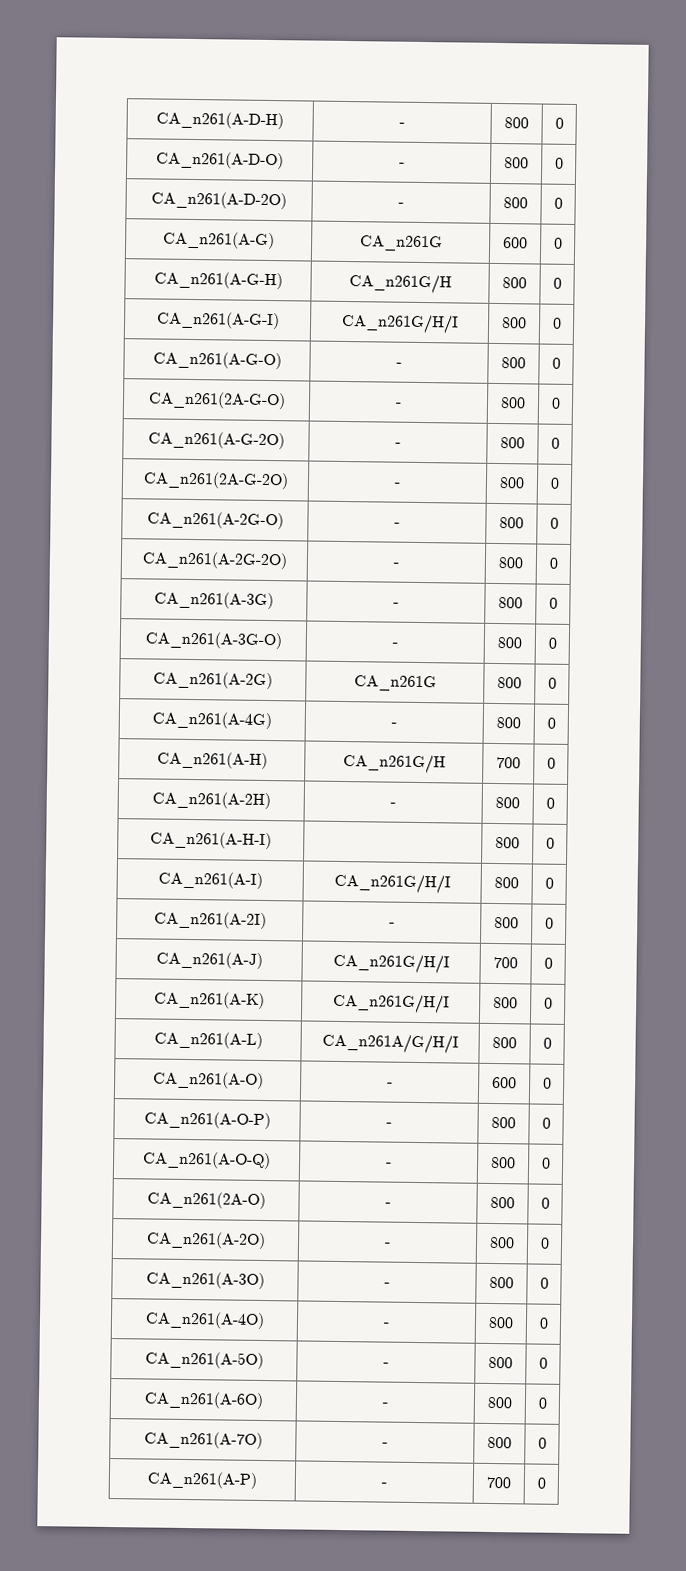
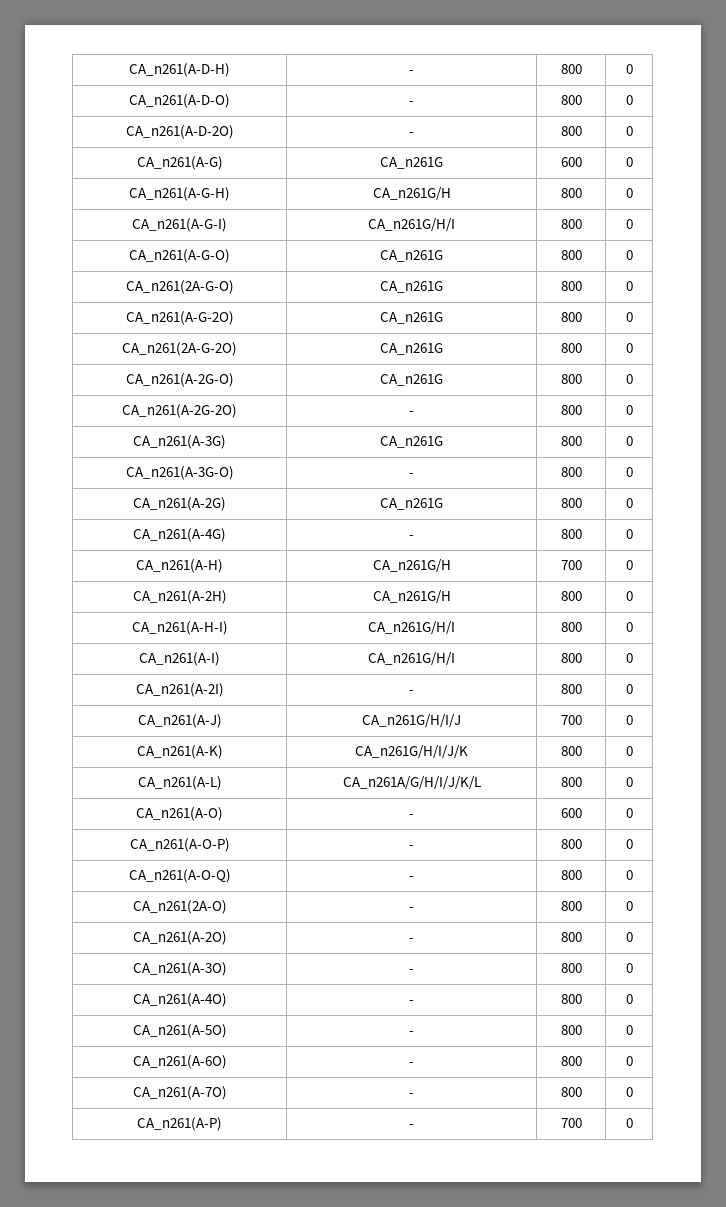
[396,362,402,367] - -> [380,250,443,262] CA_n261G
[395,402,402,407] - -> [380,281,443,293] CA_n261G
[395,442,401,447] - -> [380,312,443,324] CA_n261G
[394,482,400,487] - -> [380,343,443,355] CA_n261G
[394,522,400,527] - -> [380,374,443,386] CA_n261G
[393,602,399,607] - -> [380,436,443,448] CA_n261G
[390,802,396,807] - -> [372,590,451,604] CA_n261G/H
(272, 840) none -> [368,621,455,635] CA_n261G/H/I
[332,953,450,974] CA_n261G/H/I -> [362,714,461,728] CA_n261G/H/I/J
[332,993,450,1014] CA_n261G/H/I -> [355,745,468,759] CA_n261G/H/I/J/K
[321,1033,459,1054] CA_n261A/G/H/I -> [342,776,481,790] CA_n261A/G/H/I/J/K/L

